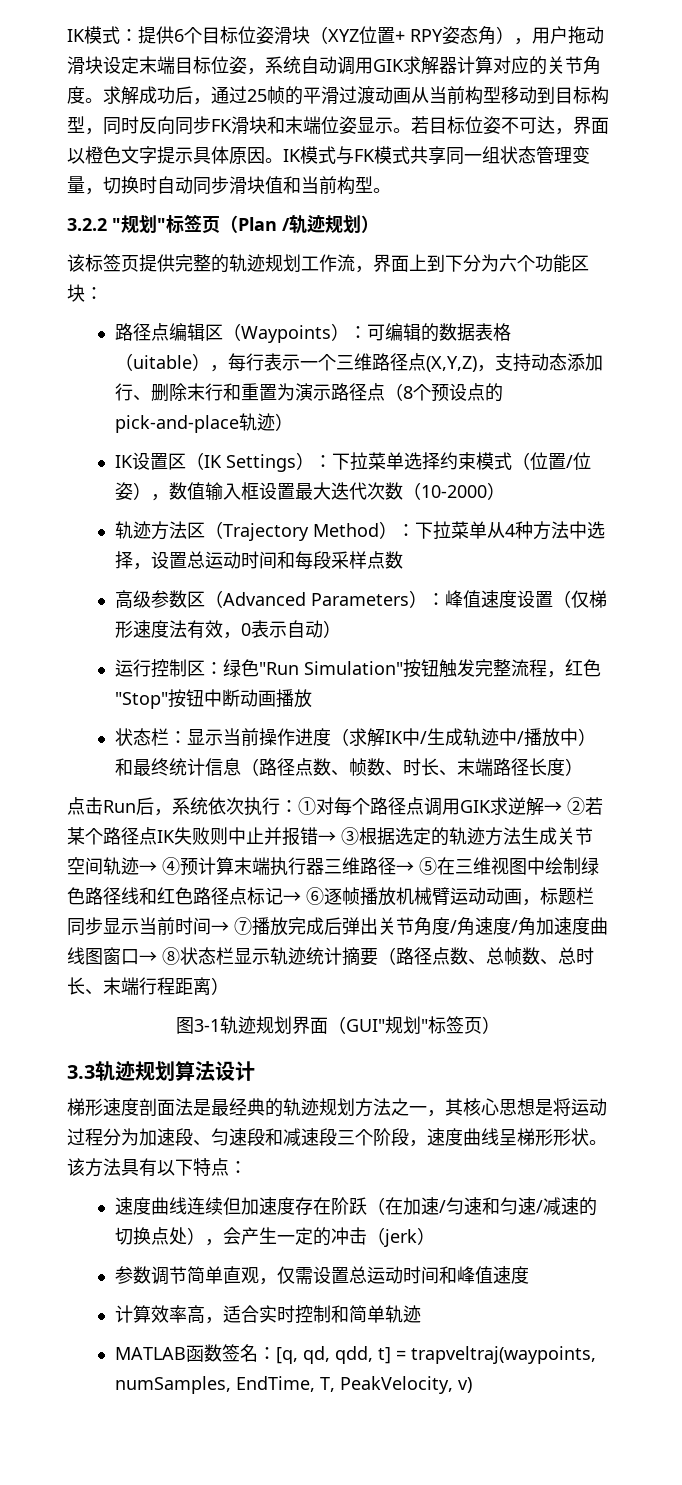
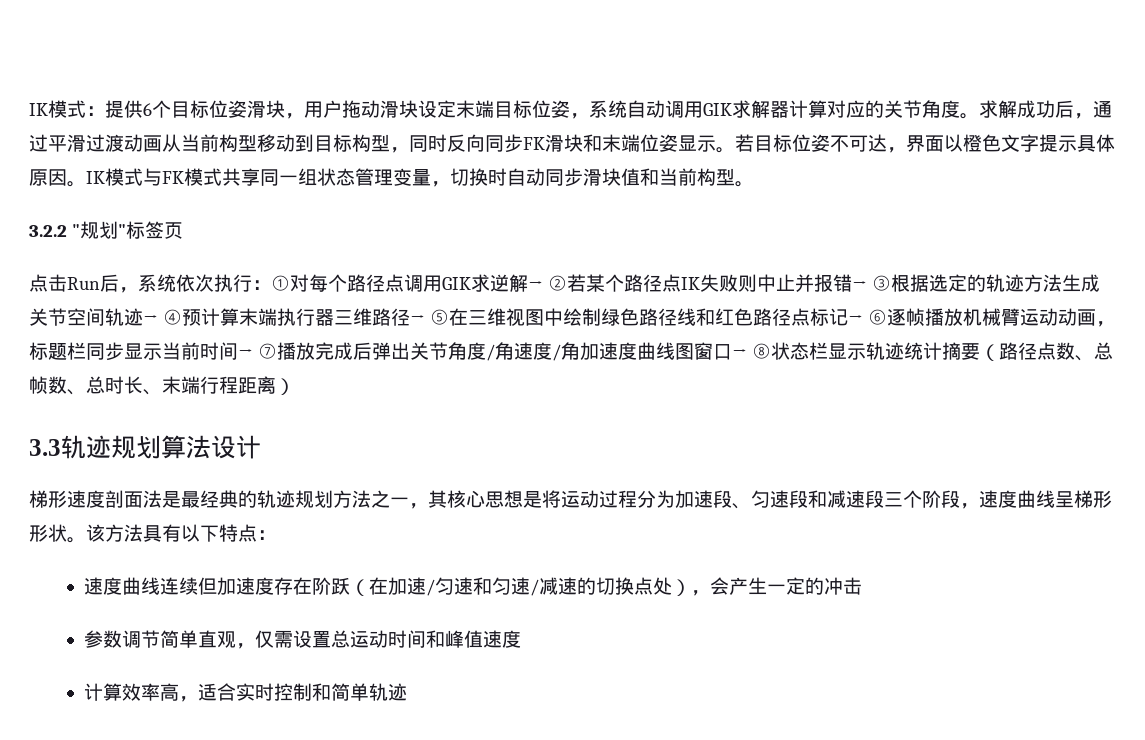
[310,26,514,45] （XYZ位置+ RPY姿态角） -> (285, 109) none
[247,86,303,105] 25帧的 -> (48, 143) none
[220,214,379,234] [67,254,589,273] [67,284,103,302] [114,323,511,343] [114,353,603,372] [114,383,503,402] [114,413,293,433] [114,452,591,472] [114,482,505,501] [114,521,605,541] [114,551,403,570] [114,590,607,609] [114,620,341,639] [114,659,601,678] [114,689,312,709] [114,728,596,747] [114,758,583,776] （Plan /轨迹规划） // 该标签页提供完整的轨迹规划工作流，界面上到下分为六个功能区块： // 路径点编辑区（Waypoints）：可编辑的数据表格（uitable），每行表示一个三维路径点(X,Y,Z)，支持动态添加行、删除末行和重置为演示路径点（8个预设点的pick-and-place轨迹） // IK设置区（IK Settings）：下拉菜单选择约束模式（位置/位姿），数值输入框设置最大迭代次数（10-2000） // 轨迹方法区（Trajectory Method）：下拉菜单从4种方法中选择，设置总运动时间和每段采样点数 // 高级参数区（Advanced Parameters）：峰值速度设置（仅梯形速度法有效，0表示自动） // 运行控制区：绿色"Run Simulation"按钮触发完整流程，红色"Stop"按钮中断动画播放 // 状态栏：显示当前操作进度（求解IK中/生成轨迹中/播放中）和最终统计信息（路径点数、帧数、时长、末端路径长度） -> (184, 230) none
[176,1016,500,1034] // 图3-1轨迹规划界面（GUI"规划"标签页） -> (295, 386) none
[366,1227,435,1247] （jerk） -> (863, 586) none
[114,1344,596,1364] [114,1376,472,1394] // MATLAB函数签名：[q, qd, qdd, t] = trapveltraj(waypoints, numSamples, EndTime, T, PeakVelocity, v) -> (408, 692) none

